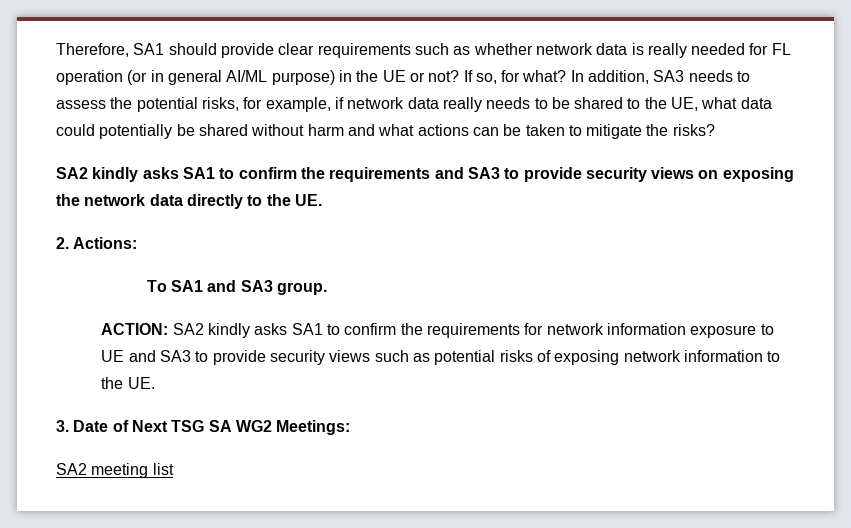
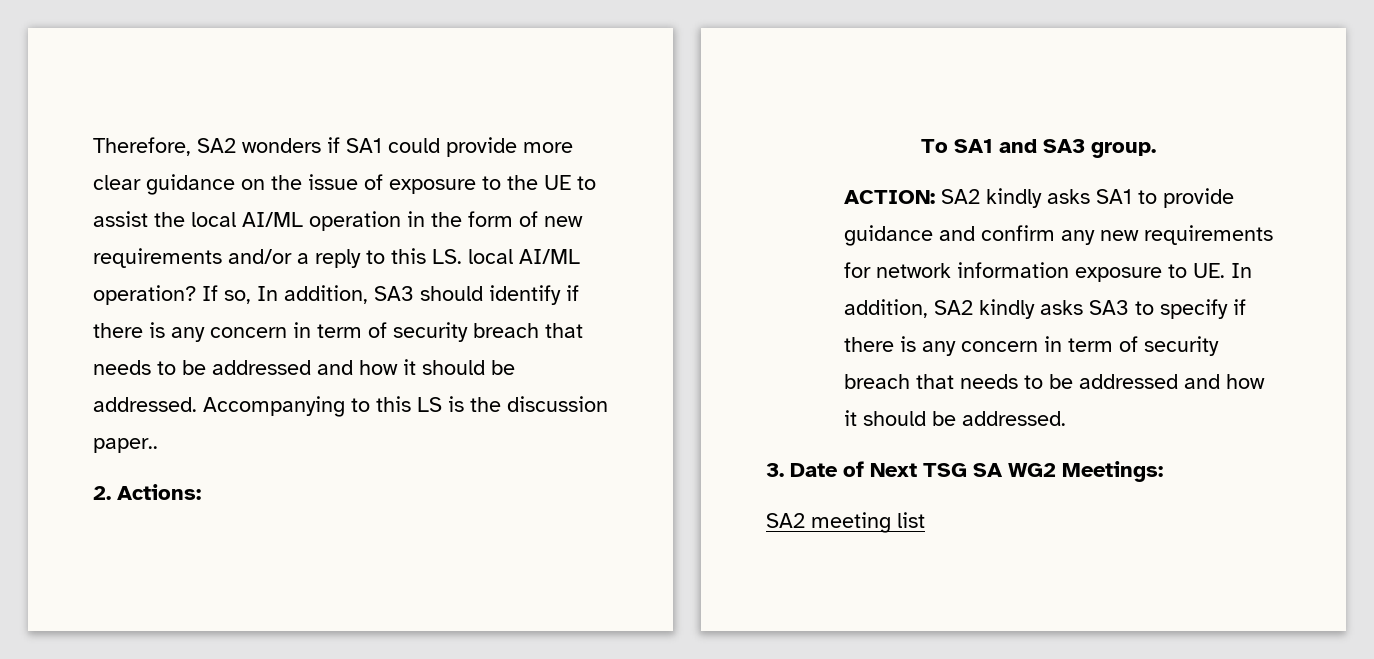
[133,43,791,58] [56,70,751,85] [56,97,772,112] [56,124,715,139] [56,167,794,182] [56,194,322,209] SA1 should provide clear requirements such as whether network data is really needed for FL operation (or in general AI/ML purpose) in the UE or not? If so, for what? In addition, SA3 needs to assess the potential risks, for example, if network data really needs to be shared to the UE, what data could potentially be shared without harm and what actions can be taken to mitigate the risks? // SA2 kindly asks SA1 to confirm the requirements and SA3 to provide security views on exposing the network data directly to the UE. -> [197,137,573,157] [93,174,596,195] [93,211,583,231] [93,248,580,268] [93,285,579,305] [93,322,583,342] [93,359,515,375] [93,396,608,417] [93,438,158,453] SA2 wonders if SA1 could provide more clear guidance on the issue of exposure to the UE to assist the local AI/ML operation in the form of new requirements and/or a reply to this LS. local AI/ML operation? If so, In addition, SA3 should identify if there is any concern in term of security breach that needs to be addressed and how it should be addressed. Accompanying to this LS is the discussion paper..
[344,323,423,335] confirm the -> [1162,188,1234,208] [843,225,1139,246] provide guidance and confirm any new
[101,350,781,365] [101,377,155,389] UE and SA3 to provide security views such as potential risks of exposing network information to the UE. -> [1192,263,1252,278] [843,299,1246,319] [843,336,1219,356] [843,374,1265,389] [843,410,1066,426] UE. In addition, SA2 kindly asks SA3 to specify if there is any concern in term of security breach that needs to be addressed and how it should be addressed.

